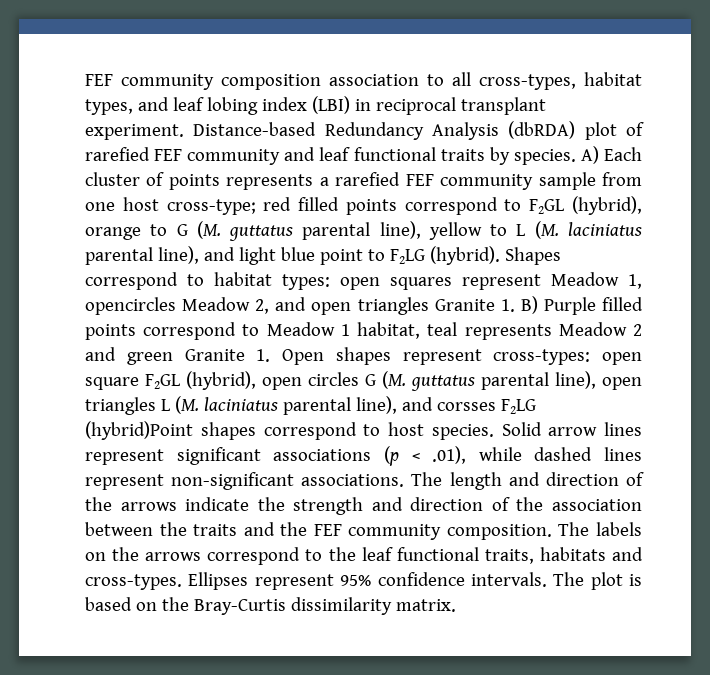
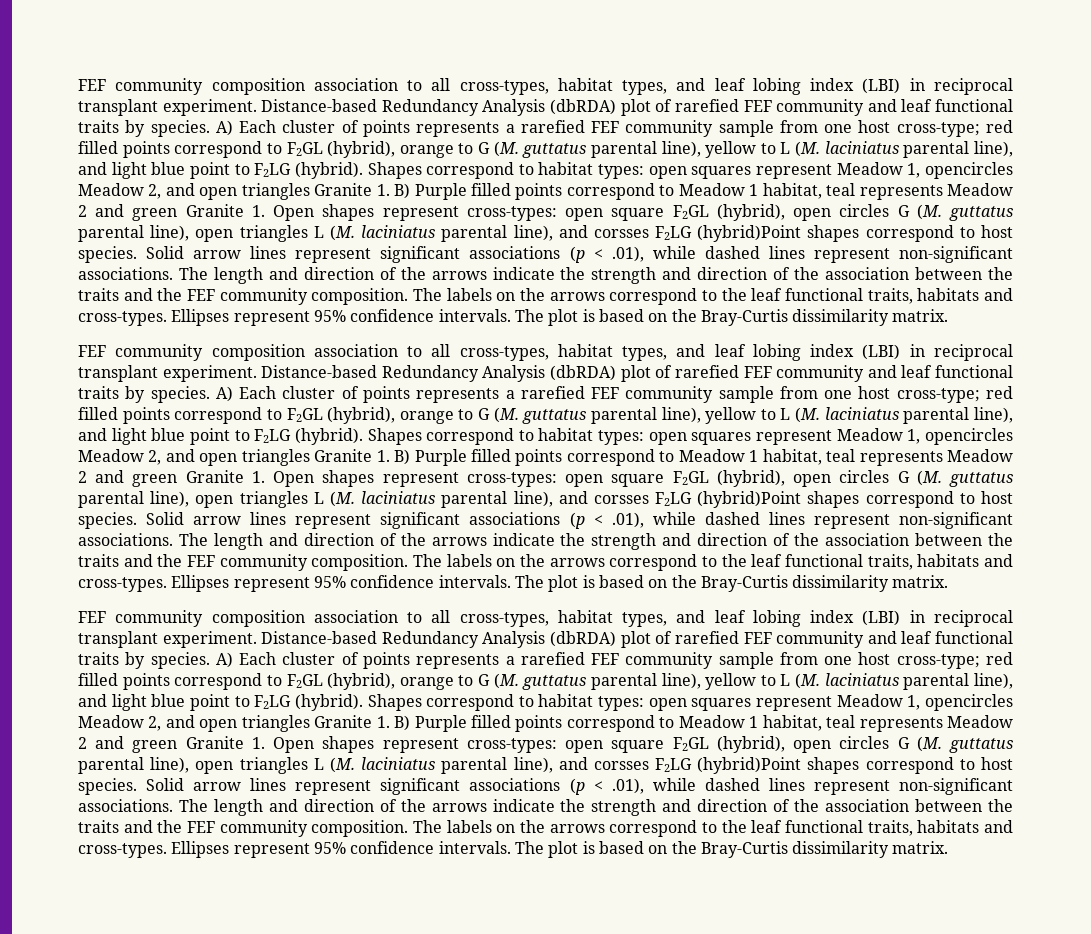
(456, 605) none -> [78,344,1013,361] [78,365,1014,382] [78,386,1014,403] [78,407,1014,424] [78,428,1013,445] [78,449,1014,466] [78,470,1014,487] [78,491,1013,508] [78,512,1013,529] [78,533,1014,550] [78,554,1013,571] [78,575,949,592] [78,610,1013,627] [78,631,1014,648] [78,652,1014,669] [78,673,1014,690] [78,694,1013,711] [78,715,1014,732] [78,736,1014,753] [78,757,1013,774] [78,778,1013,795] [78,799,1014,816] [78,820,1013,837] [78,841,949,858] // FEF community composition association to all cross-types, habitat types, and leaf lobing index (LBI) in reciprocal transplant experiment. Distance-based Redundancy Analysis (dbRDA) plot of rarefied FEF community and leaf functional traits by species. A) Each cluster of points represents a rarefied FEF community sample from one host cross-type; red filled points correspond to F2GL (hybrid), orange to G (M. guttatus parental line), yellow to L (M. laciniatus parental line), and light blue point to F2LG (hybrid). Shapes correspond to habitat types: open squares represent Meadow 1, opencircles Meadow 2, and open triangles Granite 1. B) Purple filled points correspond to Meadow 1 habitat, teal represents Meadow 2 and green Granite 1. Open shapes represent cross-types: open square F2GL (hybrid), open circles G (M. guttatus parental line), open triangles L (M. laciniatus parental line), and corsses F2LG (hybrid)Point shapes correspond to host species. Solid arrow lines represent significant associations (p < .01), while dashed lines represent non-significant associations. The length and direction of the arrows indicate the strength and direction of the association between the traits and the FEF community composition. The labels on the arrows correspond to the leaf functional traits, habitats and cross-types. Ellipses represent 95% confidence intervals. The plot is based on the Bray-Curtis dissimilarity matrix. // FEF community composition association to all cross-types, habitat types, and leaf lobing index (LBI) in reciprocal transplant experiment. Distance-based Redundancy Analysis (dbRDA) plot of rarefied FEF community and leaf functional traits by species. A) Each cluster of points represents a rarefied FEF community sample from one host cross-type; red filled points correspond to F2GL (hybrid), orange to G (M. guttatus parental line), yellow to L (M. laciniatus parental line), and light blue point to F2LG (hybrid). Shapes correspond to habitat types: open squares represent Meadow 1, opencircles Meadow 2, and open triangles Granite 1. B) Purple filled points correspond to Meadow 1 habitat, teal represents Meadow 2 and green Granite 1. Open shapes represent cross-types: open square F2GL (hybrid), open circles G (M. guttatus parental line), open triangles L (M. laciniatus parental line), and corsses F2LG (hybrid)Point shapes correspond to host species. Solid arrow lines represent significant associations (p < .01), while dashed lines represent non-significant associations. The length and direction of the arrows indicate the strength and direction of the association between the traits and the FEF community composition. The labels on the arrows correspond to the leaf functional traits, habitats and cross-types. Ellipses represent 95% confidence intervals. The plot is based on the Bray-Curtis dissimilarity matrix.

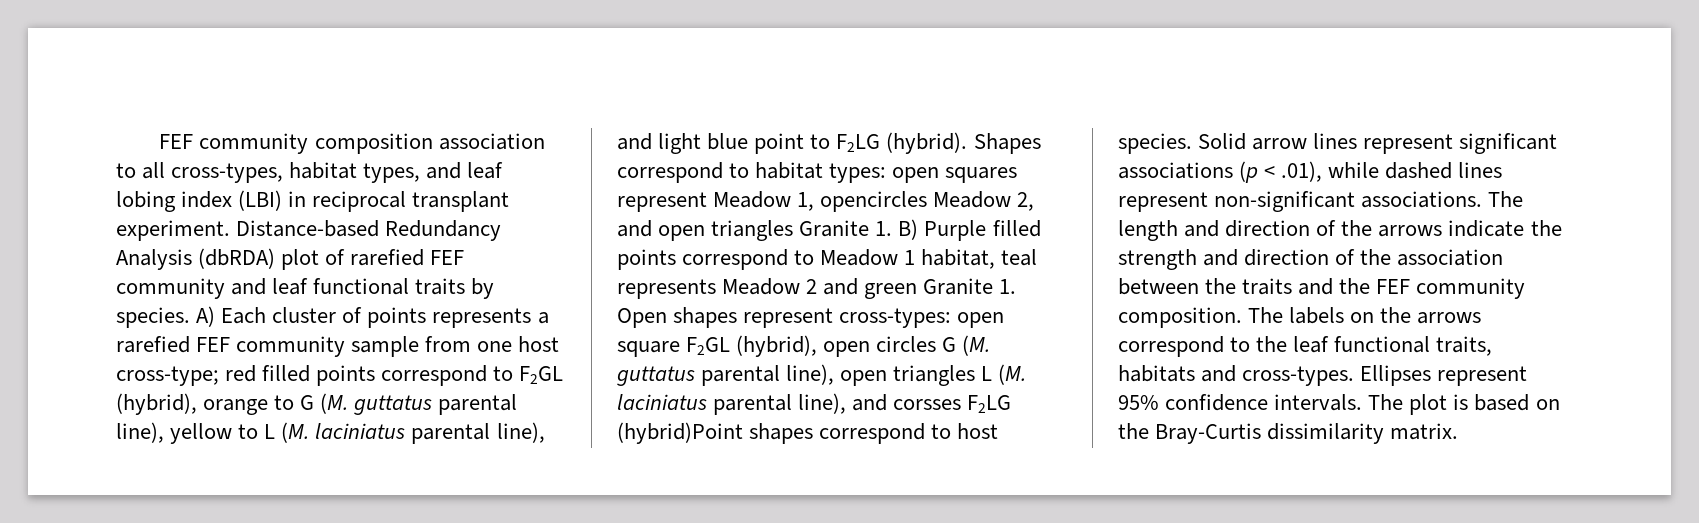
[78,344,1013,361] [78,365,1014,382] [78,386,1014,403] [78,407,1014,424] [78,428,1013,445] [78,449,1014,466] [78,470,1014,487] [78,491,1013,508] [78,512,1013,529] [78,533,1014,550] [78,554,1013,571] [78,575,949,592] [78,610,1013,627] [78,631,1014,648] [78,652,1014,669] [78,673,1014,690] [78,694,1013,711] [78,715,1014,732] [78,736,1014,753] [78,757,1013,774] [78,778,1013,795] [78,799,1014,816] [78,820,1013,837] [78,841,949,858] // FEF community composition association to all cross-types, habitat types, and leaf lobing index (LBI) in reciprocal transplant experiment. Distance-based Redundancy Analysis (dbRDA) plot of rarefied FEF community and leaf functional traits by species. A) Each cluster of points represents a rarefied FEF community sample from one host cross-type; red filled points correspond to F2GL (hybrid), orange to G (M. guttatus parental line), yellow to L (M. laciniatus parental line), and light blue point to F2LG (hybrid). Shapes correspond to habitat types: open squares represent Meadow 1, opencircles Meadow 2, and open triangles Granite 1. B) Purple filled points correspond to Meadow 1 habitat, teal represents Meadow 2 and green Granite 1. Open shapes represent cross-types: open square F2GL (hybrid), open circles G (M. guttatus parental line), open triangles L (M. laciniatus parental line), and corsses F2LG (hybrid)Point shapes correspond to host species. Solid arrow lines represent significant associations (p < .01), while dashed lines represent non-significant associations. The length and direction of the arrows indicate the strength and direction of the association between the traits and the FEF community composition. The labels on the arrows correspond to the leaf functional traits, habitats and cross-types. Ellipses represent 95% confidence intervals. The plot is based on the Bray-Curtis dissimilarity matrix. // FEF community composition association to all cross-types, habitat types, and leaf lobing index (LBI) in reciprocal transplant experiment. Distance-based Redundancy Analysis (dbRDA) plot of rarefied FEF community and leaf functional traits by species. A) Each cluster of points represents a rarefied FEF community sample from one host cross-type; red filled points correspond to F2GL (hybrid), orange to G (M. guttatus parental line), yellow to L (M. laciniatus parental line), and light blue point to F2LG (hybrid). Shapes correspond to habitat types: open squares represent Meadow 1, opencircles Meadow 2, and open triangles Granite 1. B) Purple filled points correspond to Meadow 1 habitat, teal represents Meadow 2 and green Granite 1. Open shapes represent cross-types: open square F2GL (hybrid), open circles G (M. guttatus parental line), open triangles L (M. laciniatus parental line), and corsses F2LG (hybrid)Point shapes correspond to host species. Solid arrow lines represent significant associations (p < .01), while dashed lines represent non-significant associations. The length and direction of the arrows indicate the strength and direction of the association between the traits and the FEF community composition. The labels on the arrows correspond to the leaf functional traits, habitats and cross-types. Ellipses represent 95% confidence intervals. The plot is based on the Bray-Curtis dissimilarity matrix. -> (1459, 431) none

